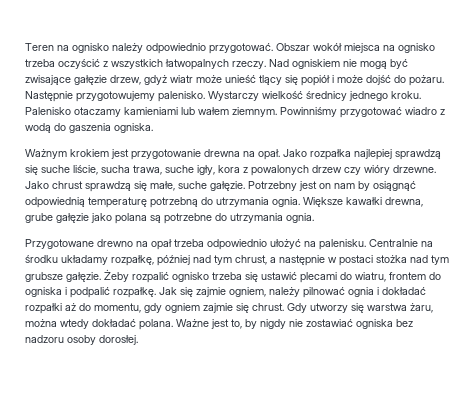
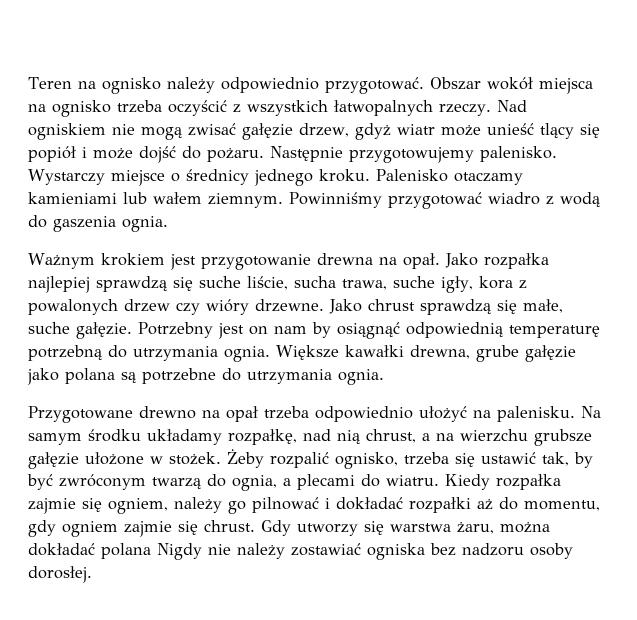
[390,59,408,69] [25,75,71,85] być zwisające -> [188,123,236,136] zwisać
[262,91,303,99] wielkość -> [110,170,180,186] miejsce o
[114,123,153,133] ogniska. -> [122,216,168,232] ognia.
[369,239,433,247] Centralnie na -> [581,406,601,418] [28,433,82,445] Na samym
[157,255,449,266] [25,272,101,282] później nad tym chrust, a następnie w postaci stożka nad tym grubsze gałęzie. -> [303,429,592,446] [28,452,221,469] nad nią chrust, a na wierzchu grubsze gałęzie ułożone w stożek.
[172,272,209,282] ognisko -> [335,452,398,469] ognisko,
[300,272,441,283] [25,287,374,298] plecami do wiatru, frontem do ogniska i podpalić rozpałkę. Jak się zajmie ogniem, należy pilnować ognia -> [542,452,593,468] [27,474,561,491] [28,497,319,514] tak, by być zwróconym twarzą do ognia, a plecami do wiatru. Kiedy rozpałka zajmie się ogniem, należy go pilnować
[60,319,303,330] wtedy dokładać polana. Ważne jest to, by nigdy nie -> [28,543,285,560] dokładać polana Nigdy nie należy

